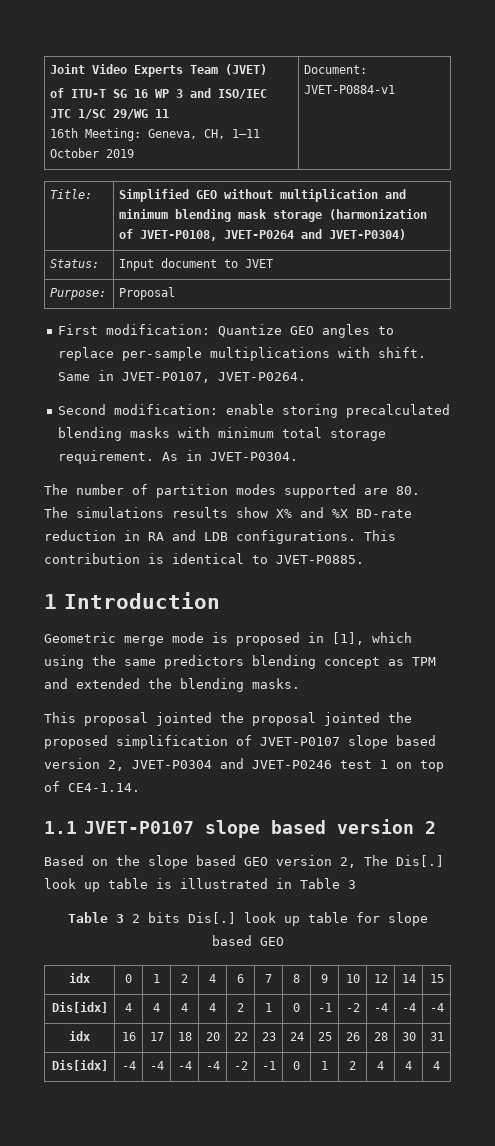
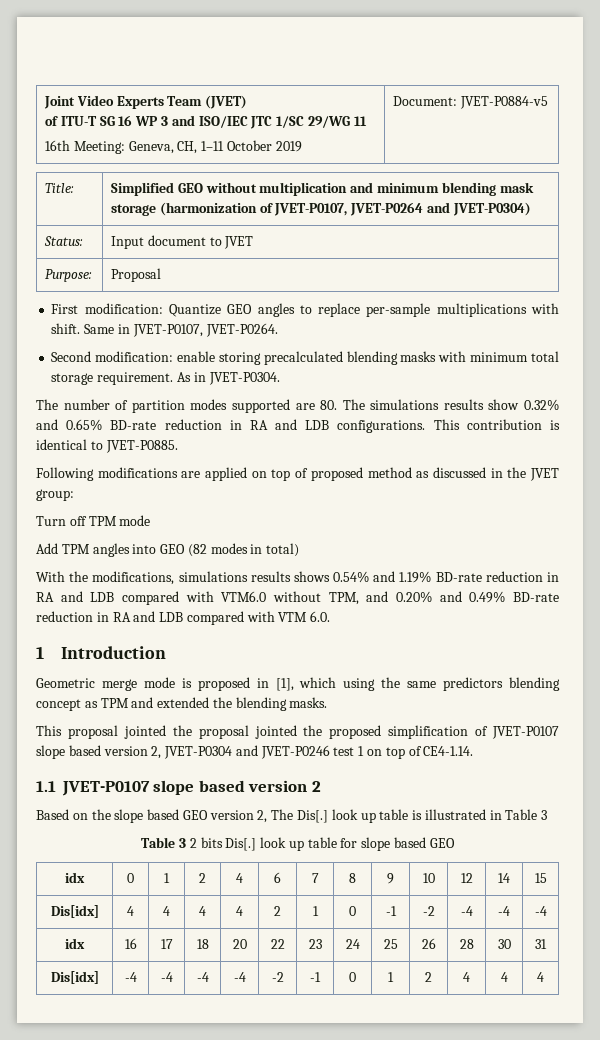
[304,85,396,94] JVET-P0884-v1 -> [459,96,548,109] JVET-P0884-v5
[140,230,218,241] JVET-P0108, -> [274,203,348,216] JVET-P0107,
[276,507,348,518] X% and %X -> [523,399,559,411] [36,419,103,431] 0.32% and 0.65%
(364, 559) none -> [36,467,559,481] [36,489,74,501] [36,515,151,526] [36,543,300,557] [36,571,559,585] [36,591,560,605] [36,611,331,625] // Following modifications are applied on top of proposed method as discussed in the JVET group: // Turn off TPM mode // Add TPM angles into GEO (82 modes in total) // With the modifications, simulations results shows 0.54% and 1.19% BD-rate reduction in RA and LDB compared with VTM6.0 without TPM, and 0.20% and 0.49% BD-rate reduction in RA and LDB compared with VTM 6.0.

